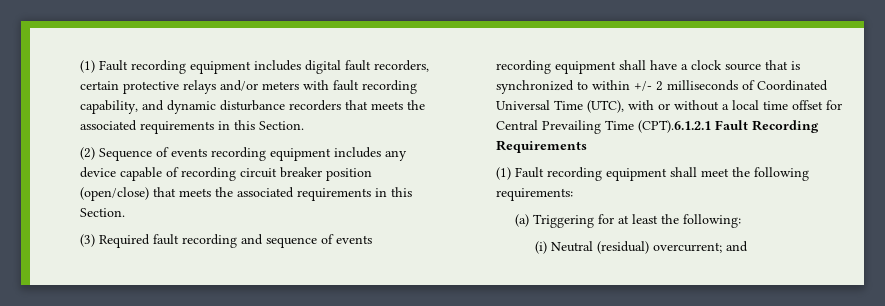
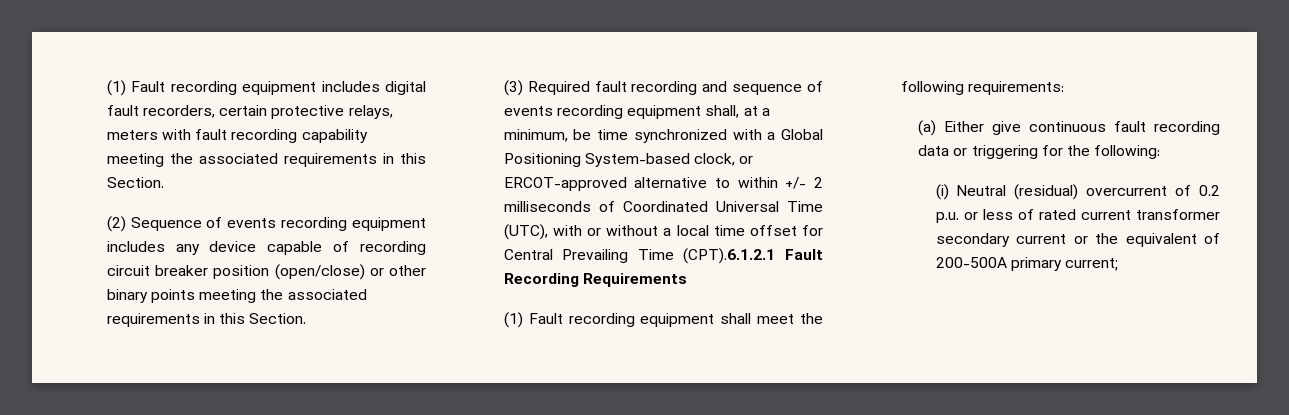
[182,80,258,94] relays and/or -> [348,105,393,119] relays,
[79,100,403,114] capability, and dynamic disturbance recorders that meets -> [301,129,368,143] [106,153,164,167] capability meeting
[152,187,211,197] that meets -> [369,265,426,276] [106,289,257,303] or other binary points meeting
[618,60,800,71] [495,80,574,94] shall have a clock source that is synchronized -> [705,105,770,118] [503,129,823,143] [503,153,754,167] [503,177,708,191] shall, at a minimum, be time synchronized with a Global Positioning System-based clock, or ERCOT-approved alternative
[533,214,659,228] Triggering for at least -> [944,121,1220,135] [918,145,1063,159] Either give continuous fault recording data or triggering for
[652,241,748,253] overcurrent; and -> [1086,185,1220,196] [935,209,1220,223] [935,233,1220,247] [935,257,1118,271] overcurrent of 0.2 p.u. or less of rated current transformer secondary current or the equivalent of 200-500A primary current;

